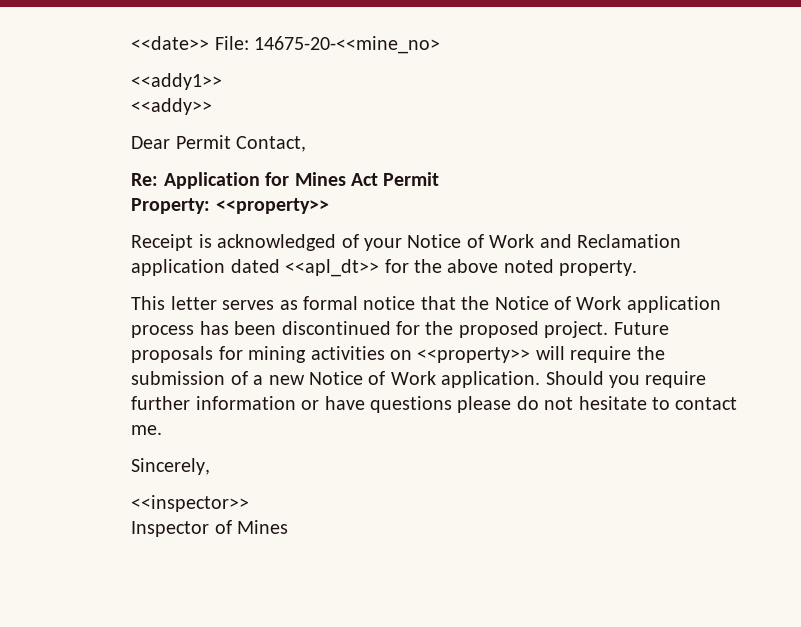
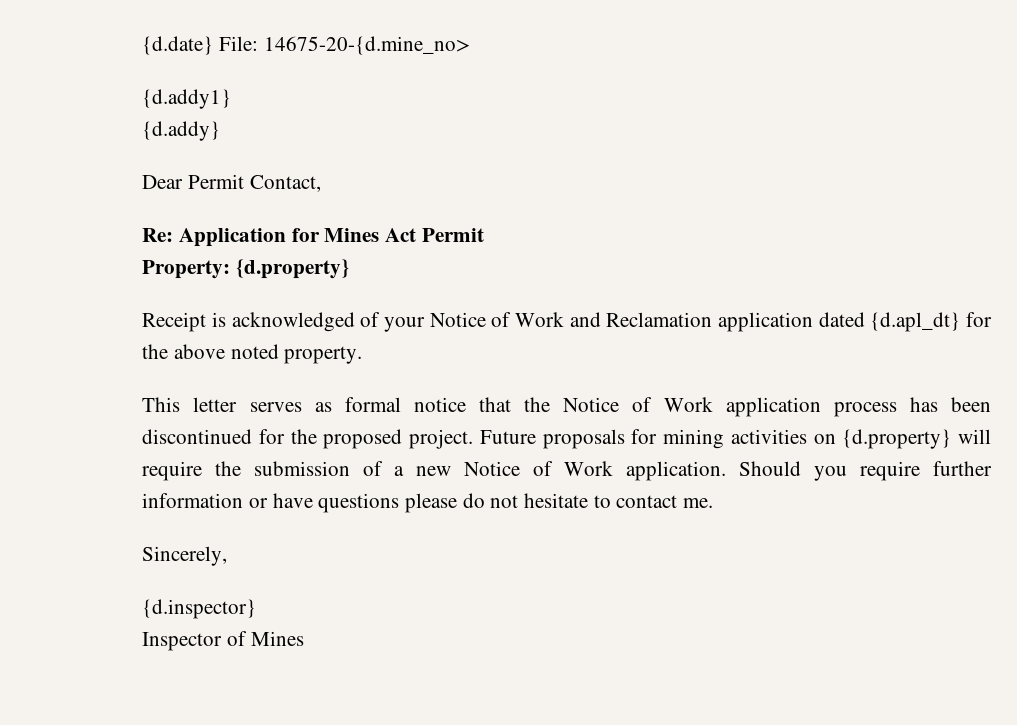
[131,36,441,54] [131,73,223,90] [131,98,213,115] <<date>> File: 14675-20-<<mine_no> // <<addy1>> // <<addy>> -> [142,36,470,55] [142,89,232,109] [142,121,221,141] {d.date} File: 14675-20-{d.mine_no> // {d.addy1} // {d.addy}
[215,198,329,214] <<property>> -> [235,259,349,279] {d.property}
[285,259,380,277] <<apl_dt>> -> [870,312,961,332] {d.apl_dt}
[417,347,531,363] <<property>> -> [842,429,952,449] {d.property}
[131,495,250,512] <<inspector>> -> [142,599,257,619] {d.inspector}

